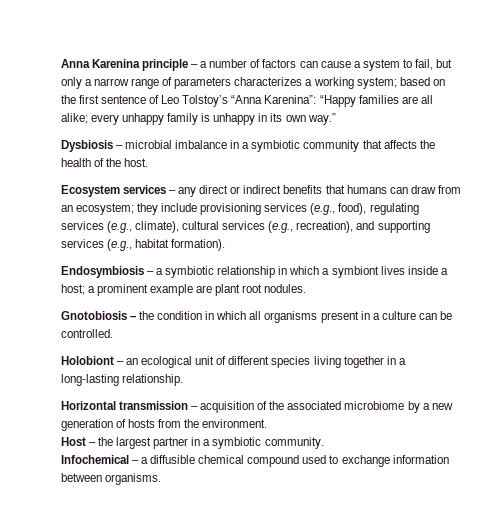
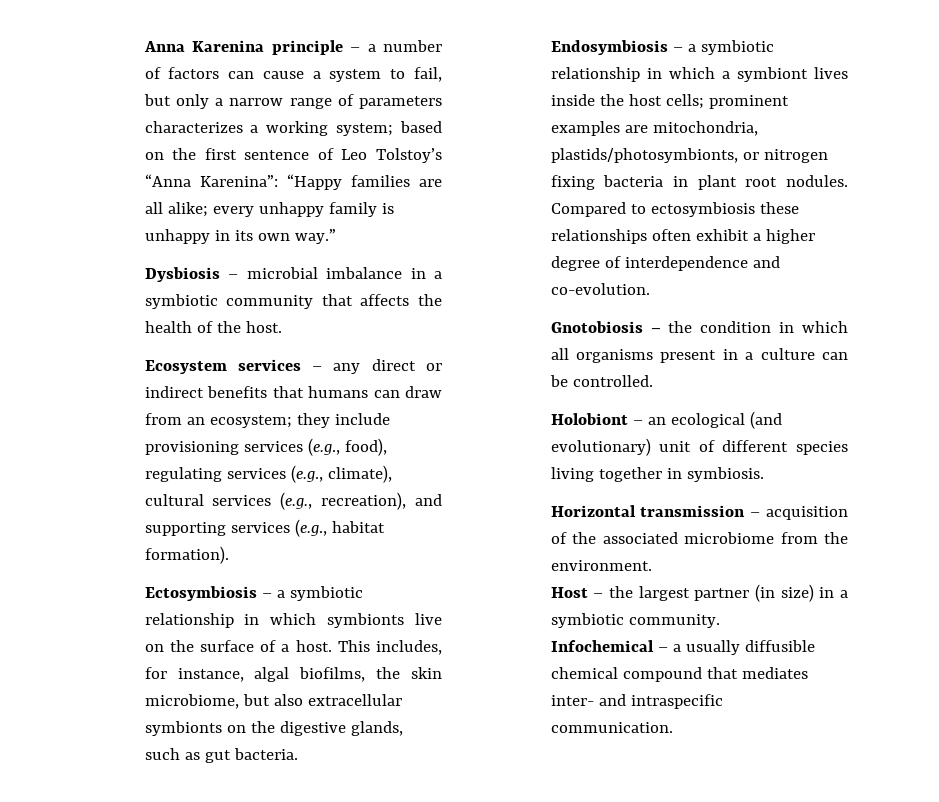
(226, 245) none -> [144,586,363,601] [144,613,442,628] [144,640,442,655] [144,667,442,682] [144,694,402,709] [144,721,403,736] [144,748,298,763] // Ectosymbiosis – a symbiotic relationship in which symbionts live on the surface of a host. This includes, for instance, algal biofilms, the skin microbiome, but also extracellular symbionts on the digestive glands, such as gut bacteria.
[440,268,448,275] [60,284,307,296] a host; a prominent example are plant root nodules. -> [599,94,789,109] [550,121,758,136] [550,148,828,163] [550,175,848,190] [550,202,799,217] [550,229,815,244] [550,256,780,271] [550,283,650,295] the host cells; prominent examples are mitochondria, plastids/photosymbionts, or nitrogen fixing bacteria in plant root nodules. Compared to ectosymbiosis these relationships often exhibit a higher degree of interdependence and co-evolution.
(193, 362) none -> [749,411,782,429] [550,438,651,456] (and evolutionary)
[398,358,406,365] [60,374,183,386] a long-lasting relationship. -> [686,467,764,482] symbiosis.
[407,401,453,413] [60,419,155,431] by a new generation of hosts -> (775, 538) none
(189, 443) none -> [754,584,814,602] (in size)
(148, 460) none -> [685,640,740,655] usually
[302,455,449,467] [60,473,161,485] used to exchange information between organisms. -> [706,667,808,679] [550,694,723,709] [550,722,673,733] that mediates inter- and intraspecific communication.

